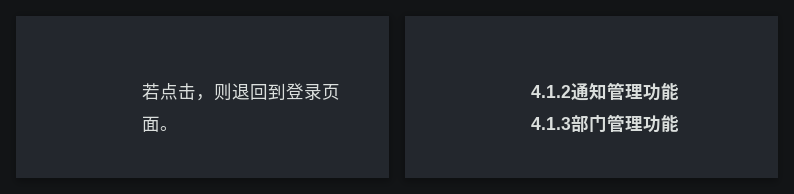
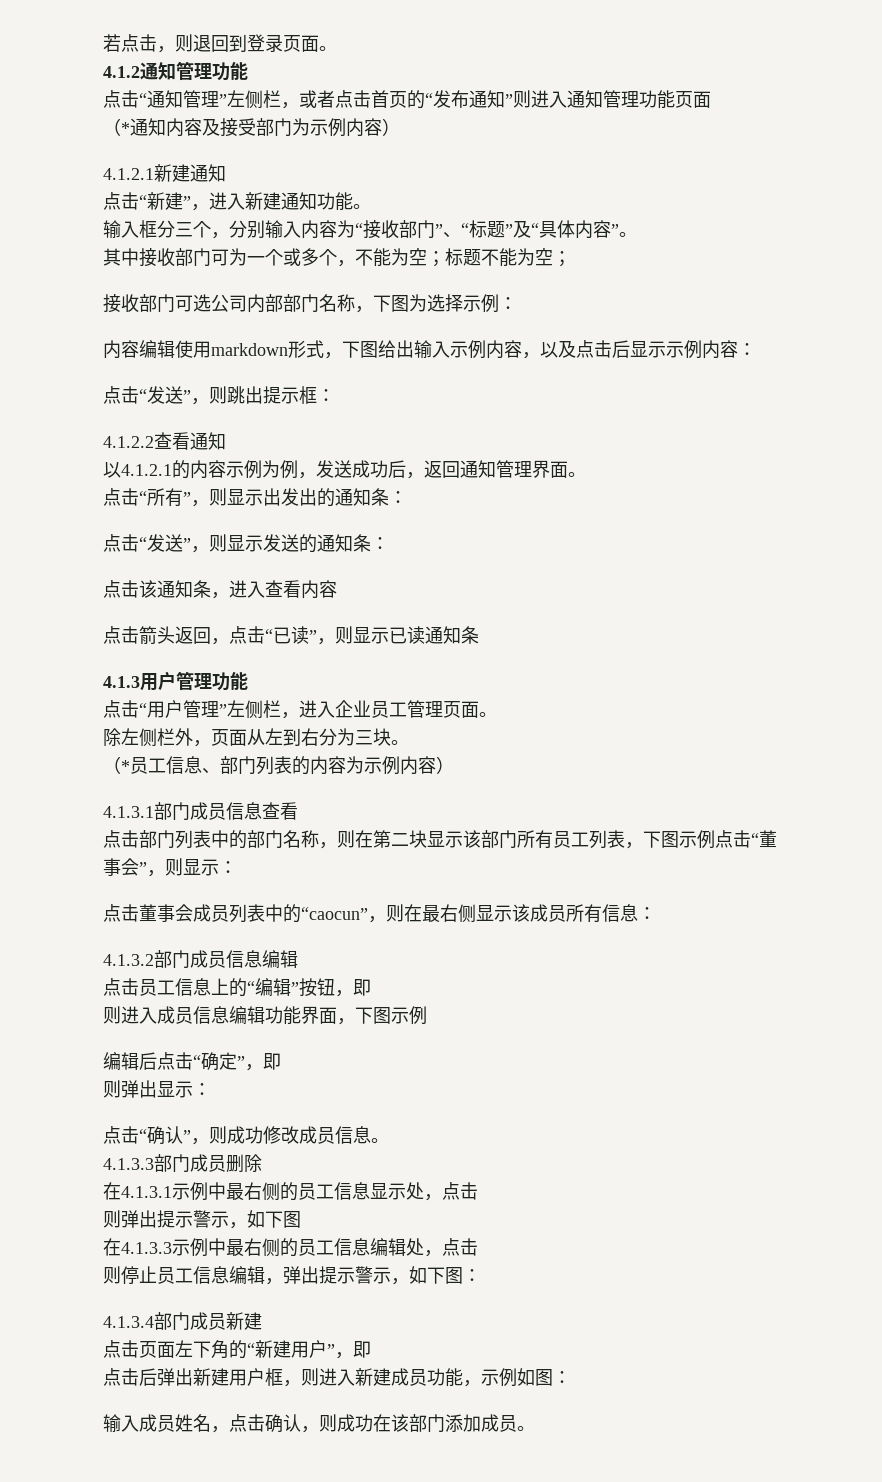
[530,114,679,133] 4.1.3部门管理功能 -> [102,90,711,109] [102,118,400,137] [102,164,226,182] [102,192,371,211] [102,220,637,239] [102,248,571,267] [102,294,517,313] [102,340,756,359] [102,386,335,405] [102,432,226,450] [102,460,586,479] [102,488,407,507] [102,534,389,553] [102,580,337,599] [102,626,479,645] [102,671,248,691] [102,700,497,719] [102,728,409,747] [102,756,454,775] [102,802,298,820] [102,830,777,849] [102,858,237,877] [102,904,656,923] [102,950,298,968] [102,978,371,997] [102,1006,427,1025] [102,1052,281,1071] [102,1080,211,1098] [102,1126,389,1145] [102,1154,262,1173] [102,1182,478,1201] [102,1210,301,1229] [102,1238,478,1257] [102,1266,481,1285] [102,1312,262,1330] [102,1340,371,1359] [102,1368,571,1387] [102,1414,535,1433] 点击“通知管理”左侧栏，或者点击首页的“发布通知”则进入通知管理功能页面 // （*通知内容及接受部门为示例内容） // 4.1.2.1新建通知 // 点击“新建”，进入新建通知功能。 // 输入框分三个，分别输入内容为“接收部门”、“标题”及“具体内容”。 // 其中接收部门可为一个或多个，不能为空；标题不能为空； // 接收部门可选公司内部部门名称，下图为选择示例： // 内容编辑使用markdown形式，下图给出输入示例内容，以及点击后显示示例内容： // 点击“发送”，则跳出提示框： // 4.1.2.2查看通知 // 以4.1.2.1的内容示例为例，发送成功后，返回通知管理界面。 // 点击“所有”，则显示出发出的通知条： // 点击“发送”，则显示发送的通知条： // 点击该通知条，进入查看内容 // 点击箭头返回，点击“已读”，则显示已读通知条 // 4.1.3用户管理功能 // 点击“用户管理”左侧栏，进入企业员工管理页面。 // 除左侧栏外，页面从左到右分为三块。 // （*员工信息、部门列表的内容为示例内容） // 4.1.3.1部门成员信息查看 // 点击部门列表中的部门名称，则在第二块显示该部门所有员工列表，下图示例点击“董事会”，则显示： // 点击董事会成员列表中的“caocun”，则在最右侧显示该成员所有信息： // 4.1.3.2部门成员信息编辑 // 点击员工信息上的“编辑”按钮，即 // 则进入成员信息编辑功能界面，下图示例 // 编辑后点击“确定”，即 // 则弹出显示： // 点击“确认”，则成功修改成员信息。 // 4.1.3.3部门成员删除 // 在4.1.3.1示例中最右侧的员工信息显示处，点击 // 则弹出提示警示，如下图 // 在4.1.3.3示例中最右侧的员工信息编辑处，点击 // 则停止员工信息编辑，弹出提示警示，如下图： // 4.1.3.4部门成员新建 // 点击页面左下角的“新建用户”，即 // 点击后弹出新建用户框，则进入新建成员功能，示例如图： // 输入成员姓名，点击确认，则成功在该部门添加成员。

